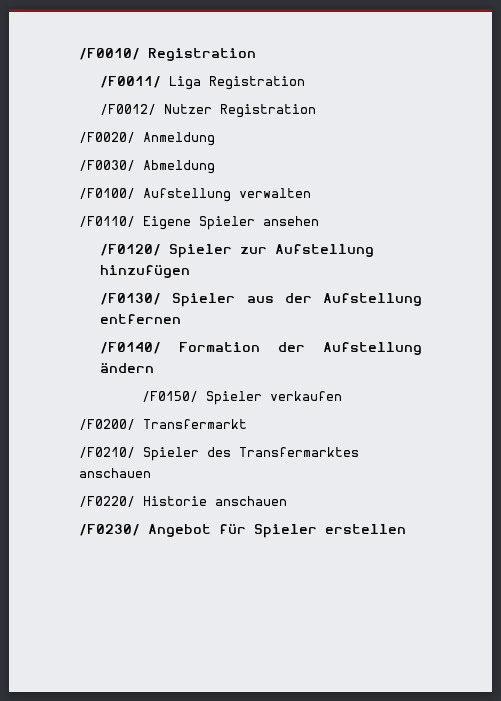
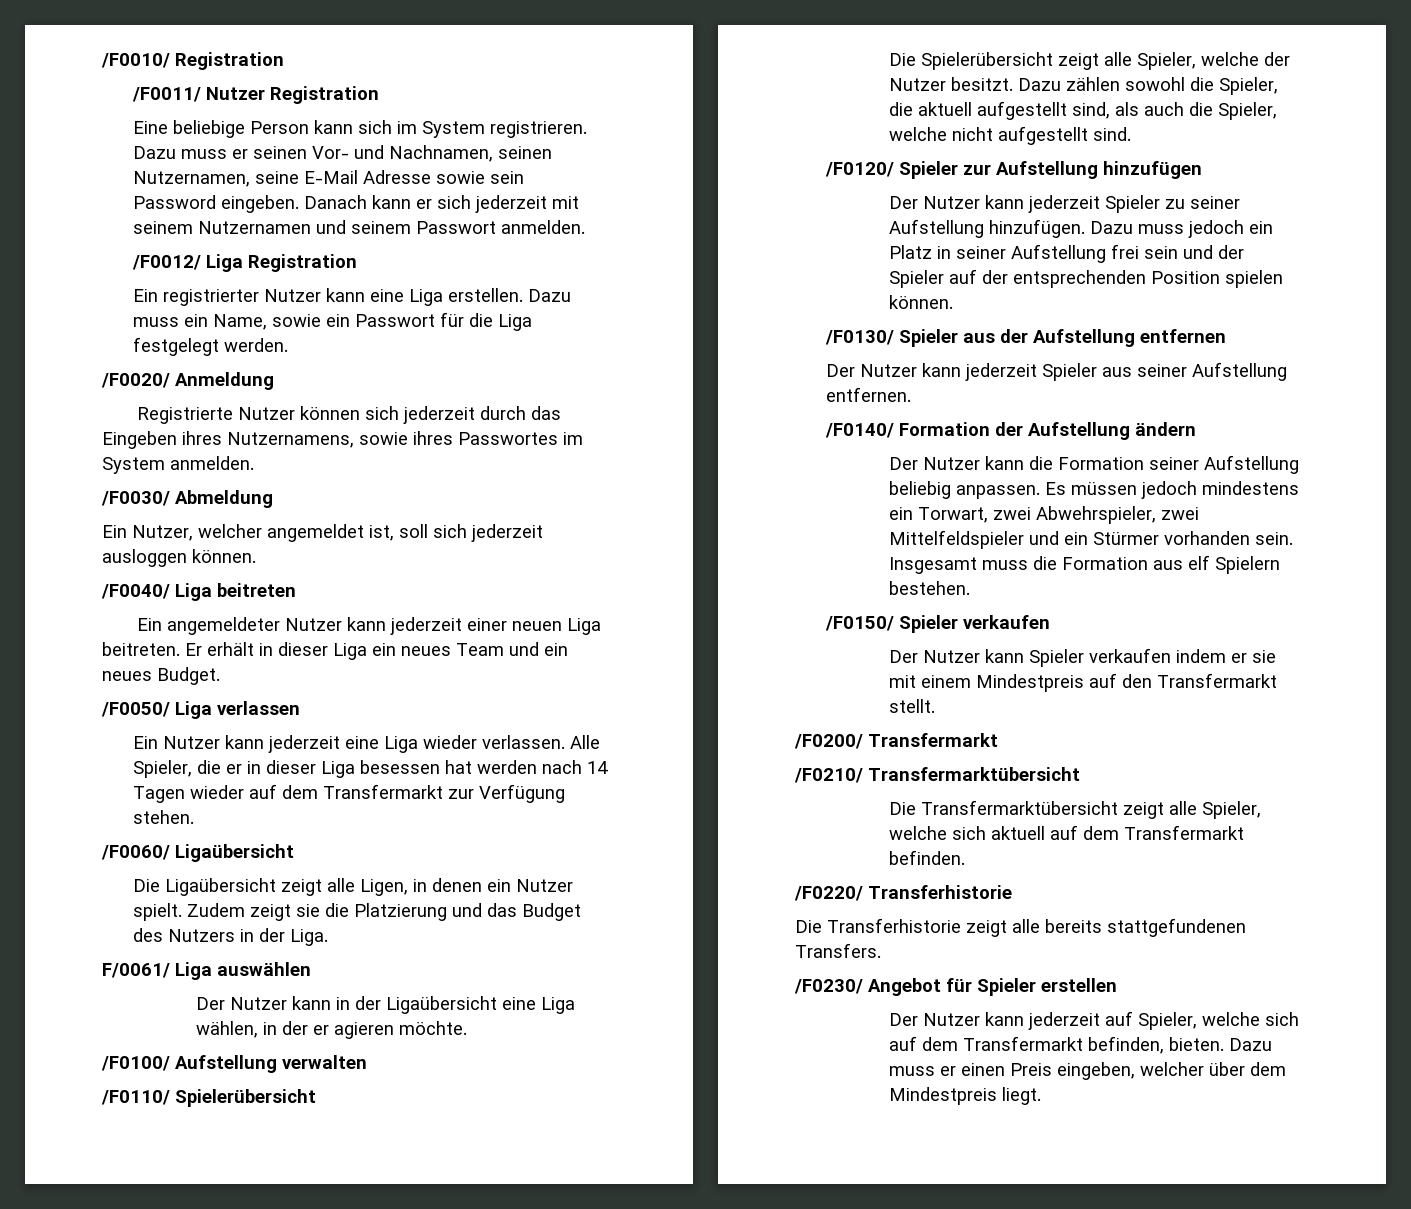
[169,76,306,90] [100,104,317,118] [79,132,215,146] [79,160,215,174] [79,188,311,202] [79,216,319,230] Liga Registration // /F0012/ Nutzer Registration // /F0020/ Anmeldung // /F0030/ Abmeldung // /F0100/ Aufstellung verwalten // /F0110/ Eigene Spieler ansehen -> [206,86,380,104] [133,120,588,138] [133,145,553,162] [133,170,525,187] [133,195,580,213] [133,220,586,234] [132,254,358,272] [133,288,572,306] [133,312,533,331] [133,337,289,356] [101,372,274,390] [136,406,561,424] [102,431,583,449] [102,456,254,474] [101,490,273,508] [102,524,543,542] [102,549,256,567] [101,583,296,601] [136,617,601,635] [102,642,568,660] [102,667,220,685] [101,701,300,719] [133,735,601,753] [133,760,609,778] [133,784,566,803] [133,810,195,824] [101,844,294,862] [133,878,574,896] [133,903,582,921] [133,928,329,946] [102,962,311,980] [195,996,575,1014] [195,1021,467,1039] [101,1055,367,1073] [101,1089,316,1107] [888,52,1290,70] [888,77,1278,95] [888,101,1277,120] [888,126,1131,145] Nutzer Registration // Eine beliebige Person kann sich im System registrieren. Dazu muss er seinen Vor- und Nachnamen, seinen Nutzernamen, seine E-Mail Adresse sowie sein Password eingeben. Danach kann er sich jederzeit mit seinem Nutzernamen und seinem Passwort anmelden. // /F0012/ Liga Registration // Ein registrierter Nutzer kann eine Liga erstellen. Dazu muss ein Name, sowie ein Passwort für die Liga festgelegt werden. // /F0020/ Anmeldung // Registrierte Nutzer können sich jederzeit durch das Eingeben ihres Nutzernamens, sowie ihres Passwortes im System anmelden. // /F0030/ Abmeldung // Ein Nutzer, welcher angemeldet ist, soll sich jederzeit ausloggen können. // /F0040/ Liga beitreten // Ein angemeldeter Nutzer kann jederzeit einer neuen Liga beitreten. Er erhält in dieser Liga ein neues Team und ein neues Budget. // /F0050/ Liga verlassen // Ein Nutzer kann jederzeit eine Liga wieder verlassen. Alle Spieler, die er in dieser Liga besessen hat werden nach 14 Tagen wieder auf dem Transfermarkt zur Verfügung stehen. // /F0060/ Ligaübersicht // Die Ligaübersicht zeigt alle Ligen, in denen ein Nutzer spielt. Zudem zeigt sie die Platzierung und das Budget des Nutzers in der Liga. // F/0061/ Liga auswählen // Der Nutzer kann in der Ligaübersicht eine Liga wählen, in der er agieren möchte. // /F0100/ Aufstellung verwalten // /F0110/ Spielerübersicht // Die Spielerübersicht zeigt alle Spieler, welche der Nutzer besitzt. Dazu zählen sowohl die Spieler, die aktuell aufgestellt sind, als auch die Spieler, welche nicht aufgestellt sind.
(191, 271) none -> [888,195,1240,213] [888,219,1273,238] [888,244,1244,263] [888,269,1283,288] [888,295,953,309] // Der Nutzer kann jederzeit Spieler zu seiner Aufstellung hinzufügen. Dazu muss jedoch ein Platz in seiner Aufstellung frei sein und der Spieler auf der entsprechenden Position spielen können.
(182, 319) none -> [826,362,1288,381] [826,387,912,402] // Der Nutzer kann jederzeit Spieler aus seiner Aufstellung entfernen.
[142,391,343,405] [79,419,247,430] [79,447,359,461] [79,468,151,478] [79,496,287,507] /F0150/ Spieler verkaufen // /F0200/ Transfermarkt // /F0210/ Spieler des Transfermarktes anschauen // /F0220/ Historie anschauen -> [888,455,1299,474] [888,481,1299,499] [888,506,1199,524] [888,530,1293,549] [888,555,1280,574] [888,581,970,595] [825,615,1051,633] [888,648,1276,667] [888,673,1277,692] [888,699,935,713] [794,733,998,749] [794,767,1080,783] [888,800,1261,819] [888,825,1244,840] [888,850,965,865] [794,885,1012,901] [795,918,1246,937] [795,943,881,958] Der Nutzer kann die Formation seiner Aufstellung beliebig anpassen. Es müssen jedoch mindestens ein Torwart, zwei Abwehrspieler, zwei Mittelfeldspieler und ein Stürmer vorhanden sein. Insgesamt muss die Formation aus elf Spielern bestehen. // /F0150/ Spieler verkaufen // Der Nutzer kann Spieler verkaufen indem er sie mit einem Mindestpreis auf den Transfermarkt stellt. // /F0200/ Transfermarkt // /F0210/ Transfermarktübersicht // Die Transfermarktübersicht zeigt alle Spieler, welche sich aktuell auf dem Transfermarkt befinden. // /F0220/ Transferhistorie // Die Transferhistorie zeigt alle bereits stattgefundenen Transfers.
(406, 529) none -> [888,1011,1299,1030] [888,1036,1272,1054] [888,1062,1286,1080] [888,1087,1041,1105] // Der Nutzer kann jederzeit auf Spieler, welche sich auf dem Transfermarkt befinden, bieten. Dazu muss er einen Preis eingeben, welcher über dem Mindestpreis liegt.

